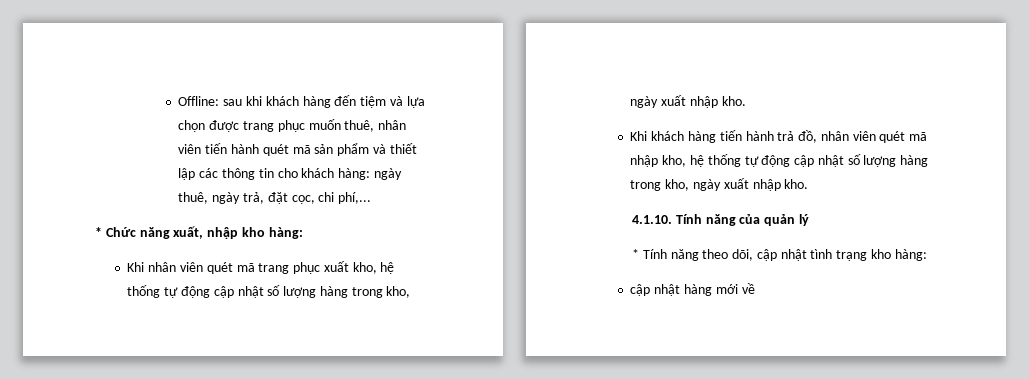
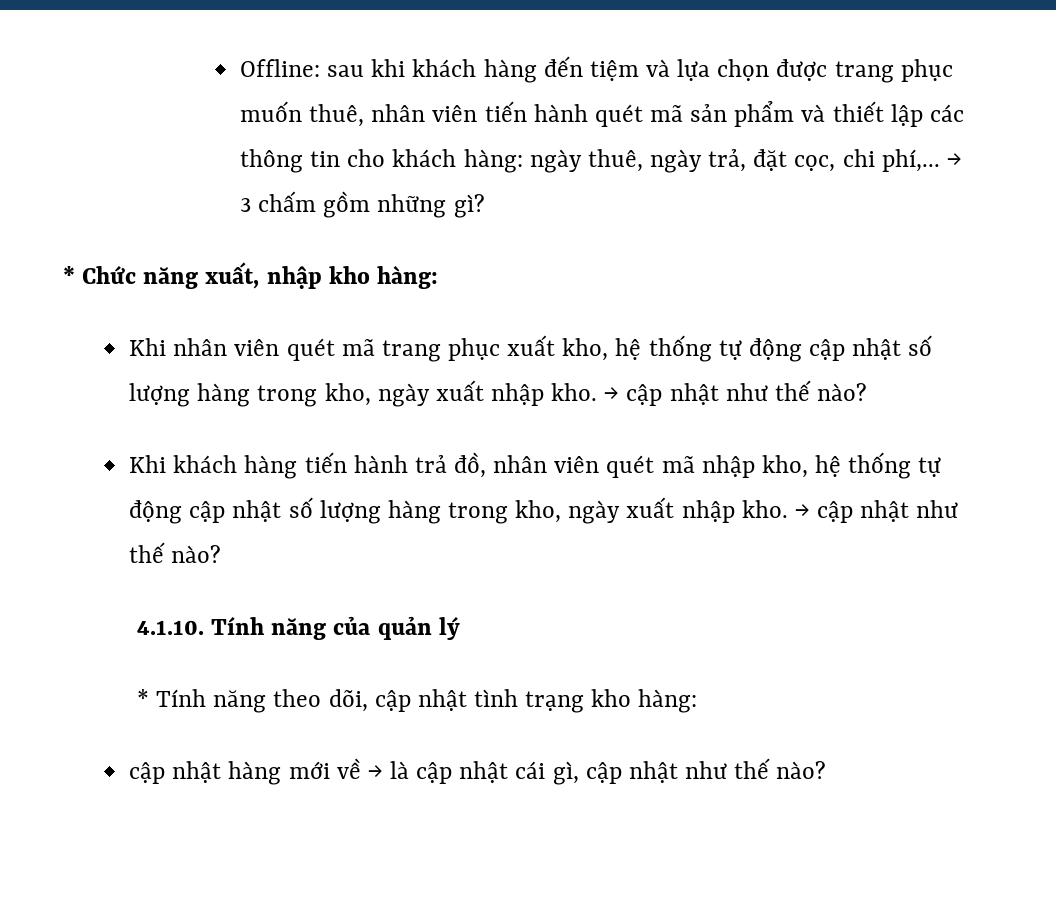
(372, 198) none -> [946,153,962,167] [239,191,485,218] → 3 chấm gồm những gì?
(746, 101) none -> [604,380,868,406] → cập nhật như thế nào?
(809, 184) none -> [794,500,959,523] [129,542,222,563] → cập nhật như thế nào?
(755, 288) none -> [367,758,827,785] → là cập nhật cái gì, cập nhật như thế nào?

